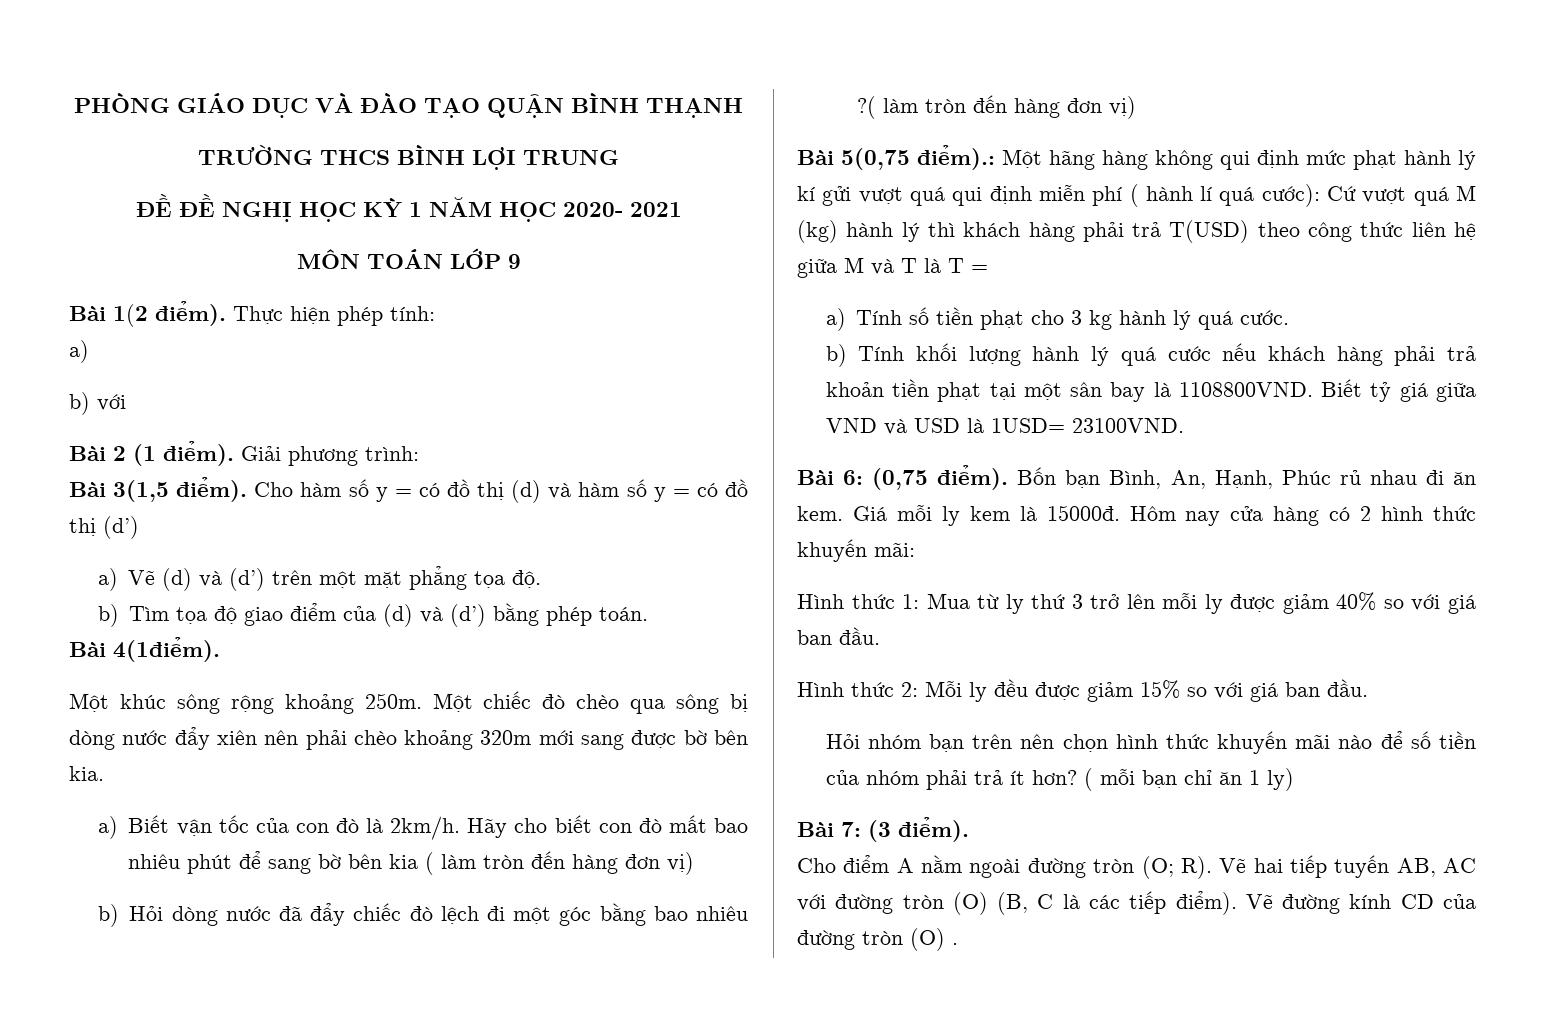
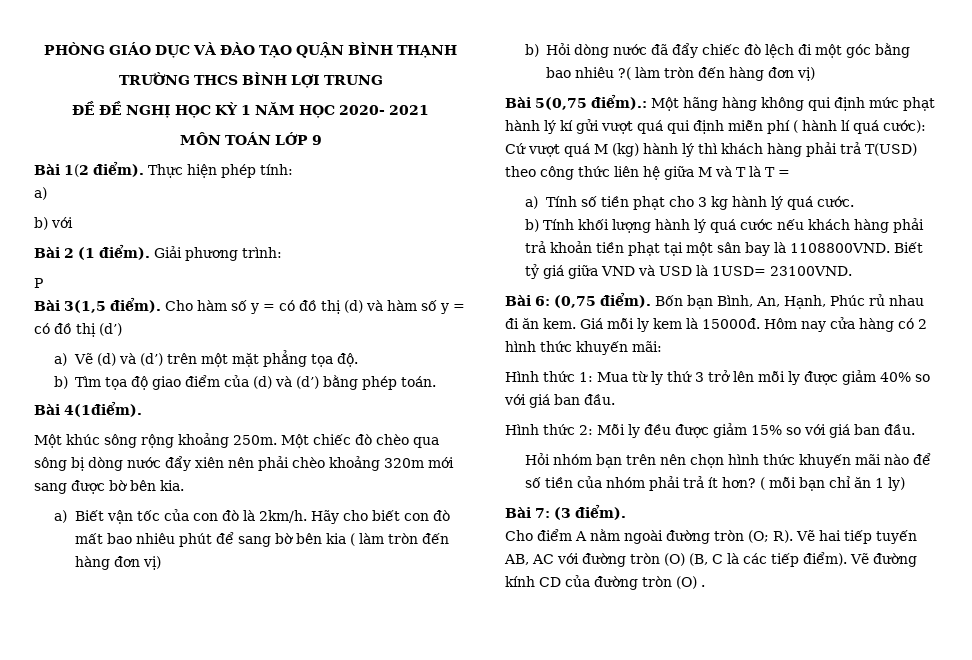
(419, 453) none -> [34,278,43,288] // P

